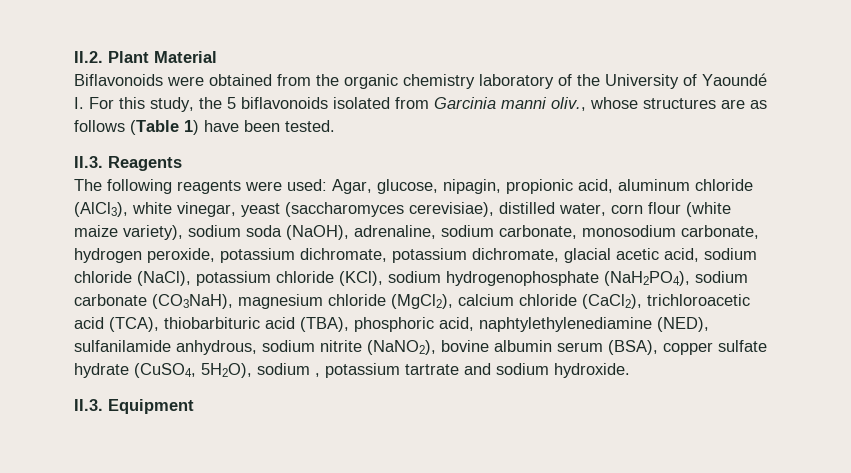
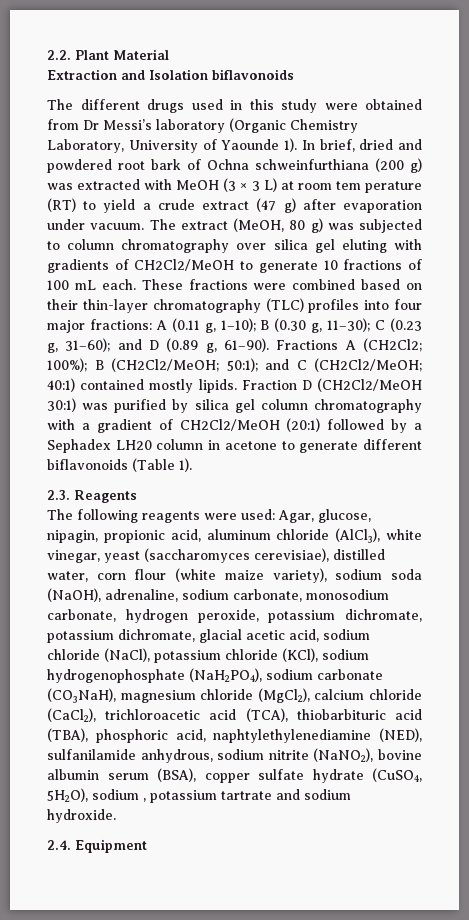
[74,51,103,63] II.2. -> [47,50,71,60] 2.2.
[74,73,767,89] [74,97,767,112] [74,120,335,135] [74,156,103,168] Biflavonoids were obtained from the organic chemistry laboratory of the University of Yaoundé I. For this study, the 5 biflavonoids isolated from Garcinia manni oliv., whose structures are as follows (Table 1) have been tested. // II.3. -> [47,69,294,80] [47,99,422,113] [47,118,358,133] [47,138,422,153] [47,158,422,173] [47,178,422,193] [47,198,423,213] [47,218,422,233] [47,239,423,253] [47,259,423,273] [47,279,422,290] [47,298,422,313] [47,318,423,333] [47,338,422,353] [47,358,422,372] [47,378,422,393] [47,398,422,413] [47,418,422,433] [47,439,423,453] [47,458,192,472] [47,490,70,500] Extraction and Isolation biflavonoids // The different drugs used in this study were obtained from Dr Messi’s laboratory (Organic Chemistry Laboratory, University of Yaounde 1). In brief, dried and powdered root bark of Ochna schweinfurthiana (200 g) was extracted with MeOH (3 × 3 L) at room tem perature (RT) to yield a crude extract (47 g) after evaporation under vacuum. The extract (MeOH, 80 g) was subjected to column chromatography over silica gel eluting with gradients of CH2Cl2/MeOH to generate 10 fractions of 100 mL each. These fractions were combined based on their thin-layer chromatography (TLC) profiles into four major fractions: A (0.11 g, 1–10); B (0.30 g, 11–30); C (0.23 g, 31–60); and D (0.89 g, 61–90). Fractions A (CH2Cl2; 100%); B (CH2Cl2/MeOH; 50:1); and C (CH2Cl2/MeOH; 40:1) contained mostly lipids. Fraction D (CH2Cl2/MeOH 30:1) was purified by silica gel column chromatography with a gradient of CH2Cl2/MeOH (20:1) followed by a Sephadex LH20 column in acetone to generate different biflavonoids (Table 1). // 2.3.
[74,399,103,411] II.3. -> [47,840,71,850] 2.4.

